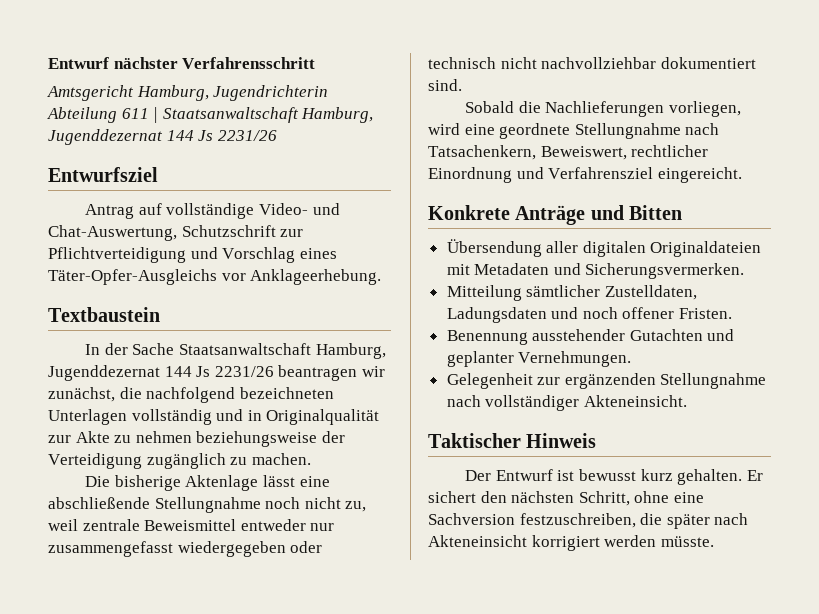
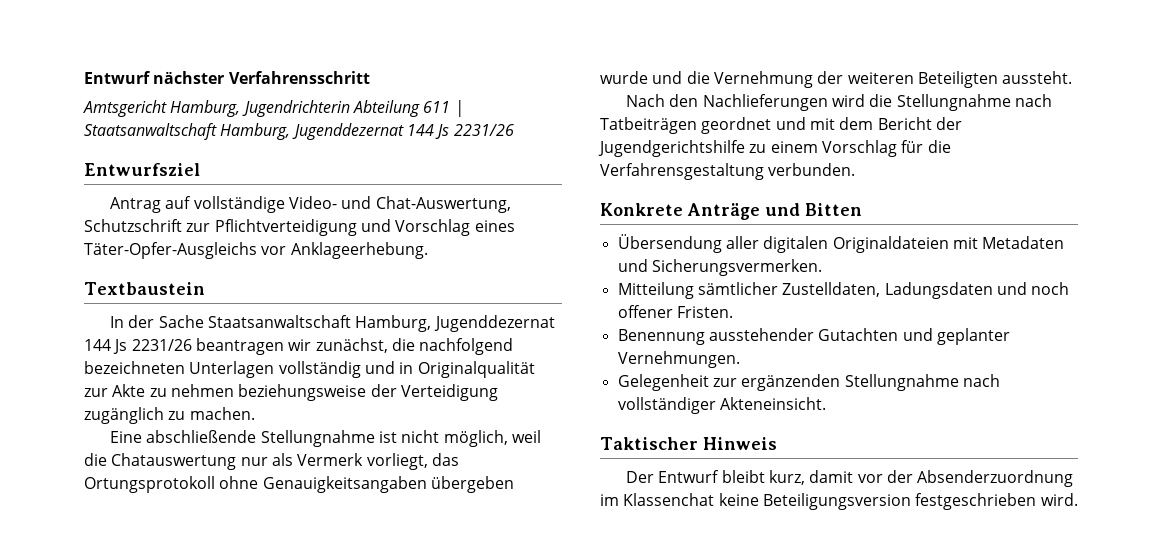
[85,475,330,491] [48,497,367,513] [48,519,335,531] [48,541,323,557] [428,57,756,69] [428,79,462,91] [465,101,742,117] [428,123,720,139] [428,145,709,160] [428,167,742,183] Die bisherige Aktenlage lässt eine abschließende Stellungnahme noch nicht zu, weil zentrale Beweismittel entweder nur zusammengefasst wiedergegeben oder technisch nicht nachvollziehbar dokumentiert sind. // Sobald die Nachlieferungen vorliegen, wird eine geordnete Stellungnahme nach Tatsachenkern, Beweiswert, rechtlicher Einordnung und Verfahrensziel eingereicht. -> [110,430,542,447] [84,453,459,470] [84,476,514,493] [600,71,1073,88] [626,94,1053,111] [600,117,962,134] [598,140,951,157] [600,163,856,180] Eine abschließende Stellungnahme ist nicht möglich, weil die Chatauswertung nur als Vermerk vorliegt, das Ortungsprotokoll ohne Genauigkeitsangaben übergeben wurde und die Vernehmung der weiteren Beteiligten aussteht. // Nach den Nachlieferungen wird die Stellungnahme nach Tatbeiträgen geordnet und mit dem Bericht der Jugendgerichtshilfe zu einem Vorschlag für die Verfahrensgestaltung verbunden.
[557,469,763,485] [428,491,704,506] [428,513,749,529] [428,535,714,551] ist bewusst kurz gehalten. Er sichert den nächsten Schritt, ohne eine Sachversion festzuschreiben, die später nach Akteneinsicht korrigiert werden müsste. -> [721,470,1074,487] [600,493,1078,510] bleibt kurz, damit vor der Absenderzuordnung im Klassenchat keine Beteiligungsversion festgeschrieben wird.

